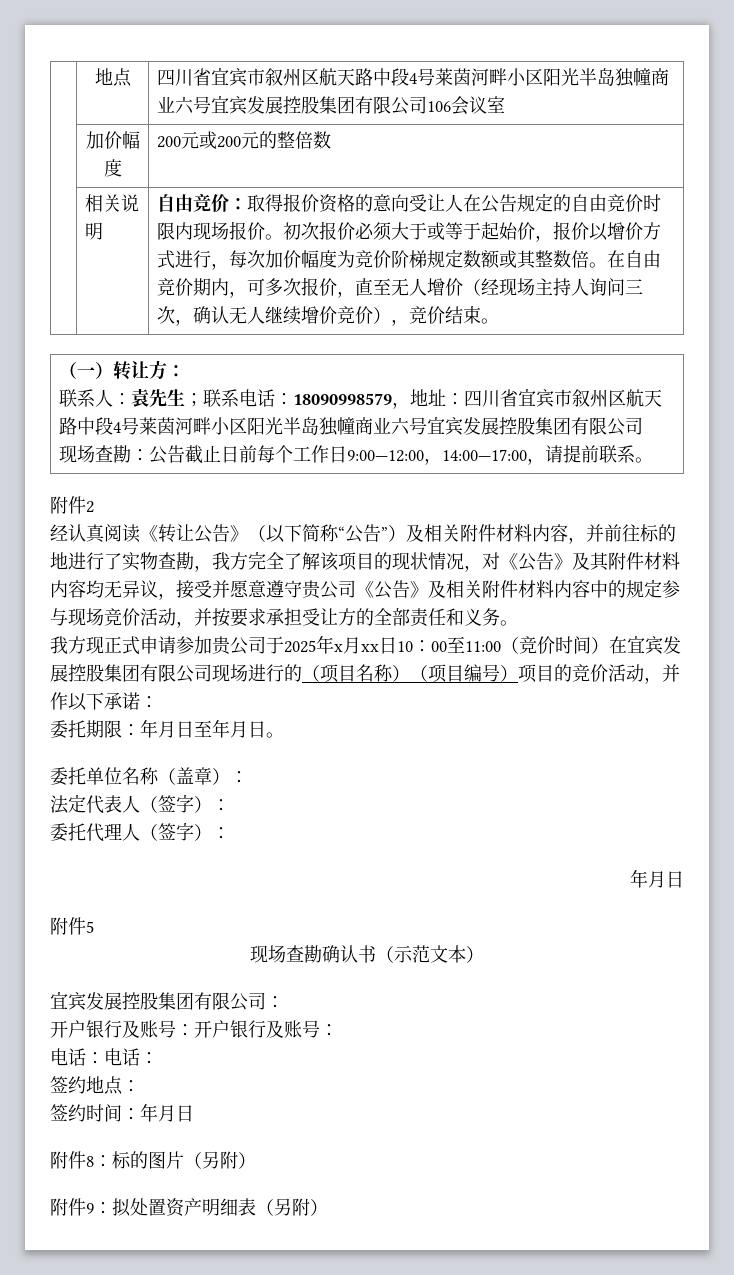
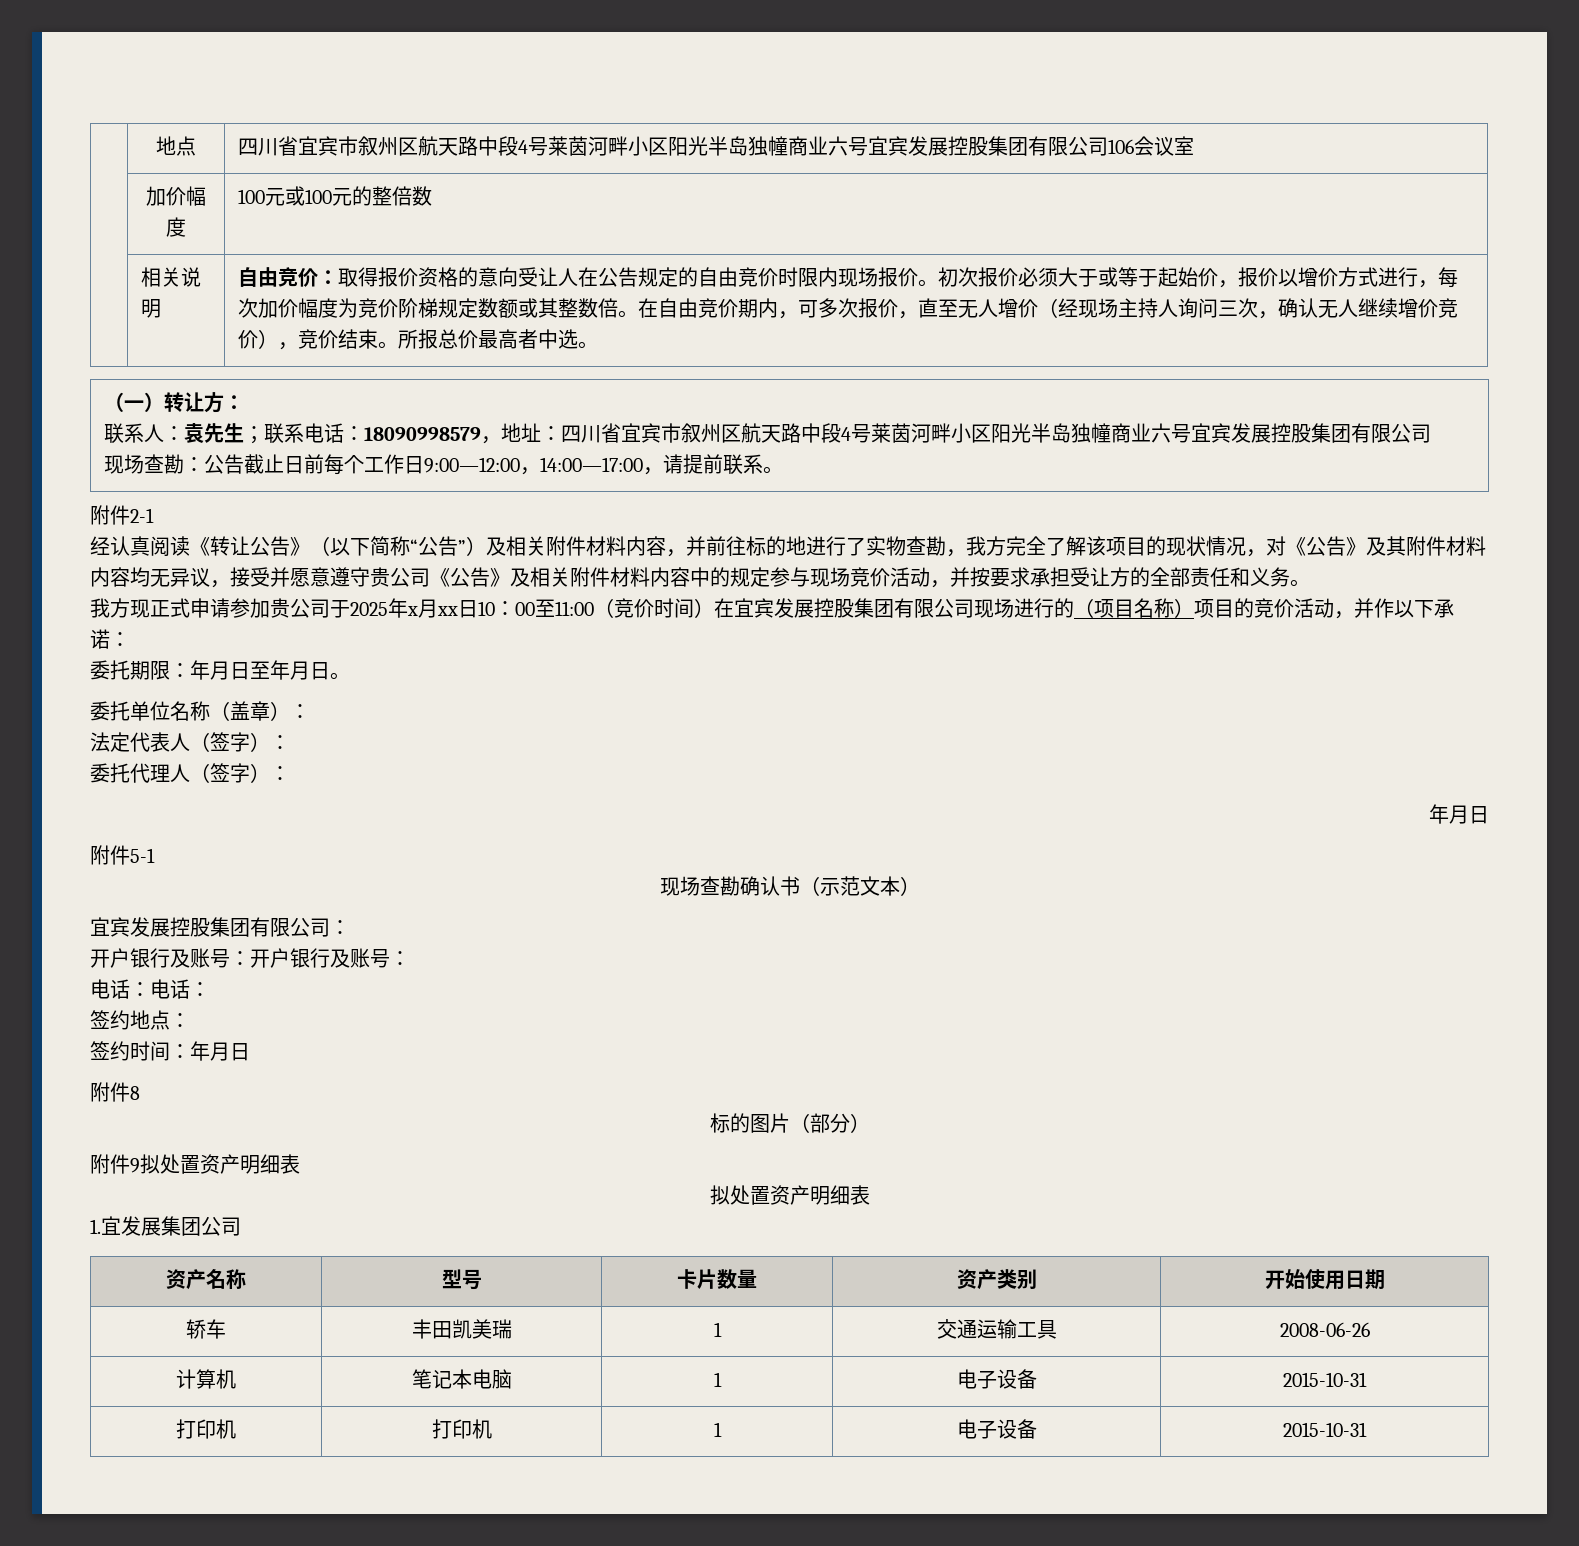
[156,131,241,149] 200元或200 -> [237,186,332,206] 100元或100
(499, 321) none -> [397,329,598,349] 所报总价最高者中选。
[86,501,94,513] 2 -> [130,508,154,523] 2-1
[410,664,518,683] （项目编号） -> (1194, 608) none
[86,921,94,933] 5 -> [130,848,155,863] 5-1
[94,1155,112,1167] ： -> (140, 1093) //
[202,1151,238,1169] 另附 -> [809,1113,850,1133] 部分
[94,1198,328,1217] ：拟处置资产明细表（另附） -> [140,1154,300,1174] [709,1185,870,1205] [90,1216,241,1236] [166,1269,246,1290] [441,1269,482,1290] [676,1269,757,1289] [956,1269,1037,1290] [1264,1269,1385,1290] [186,1319,226,1339] [411,1319,512,1339] [713,1322,722,1337] [936,1319,1057,1339] [1279,1322,1370,1337] [176,1369,236,1389] [411,1369,512,1389] [713,1372,722,1387] [956,1369,1037,1389] [1283,1372,1367,1387] [176,1419,236,1439] [431,1419,492,1439] [713,1422,722,1437] [956,1419,1037,1439] [1283,1422,1367,1437] 拟处置资产明细表 // 拟处置资产明细表 // 1.宜发展集团公司 // 资产名称 | 型号 | 卡片数量 | 资产类别 | 开始使用日期 // 轿车 | 丰田凯美瑞 | 1 | 交通运输工具 | 2008-06-26 // 计算机 | 笔记本电脑 | 1 | 电子设备 | 2015-10-31 // 打印机 | 打印机 | 1 | 电子设备 | 2015-10-31

